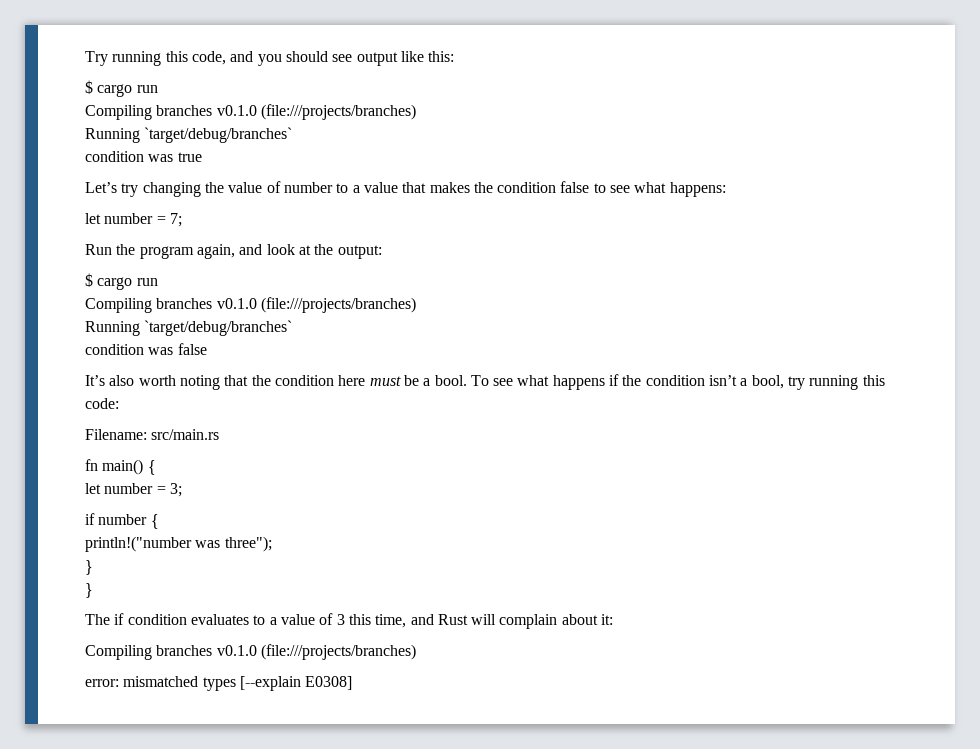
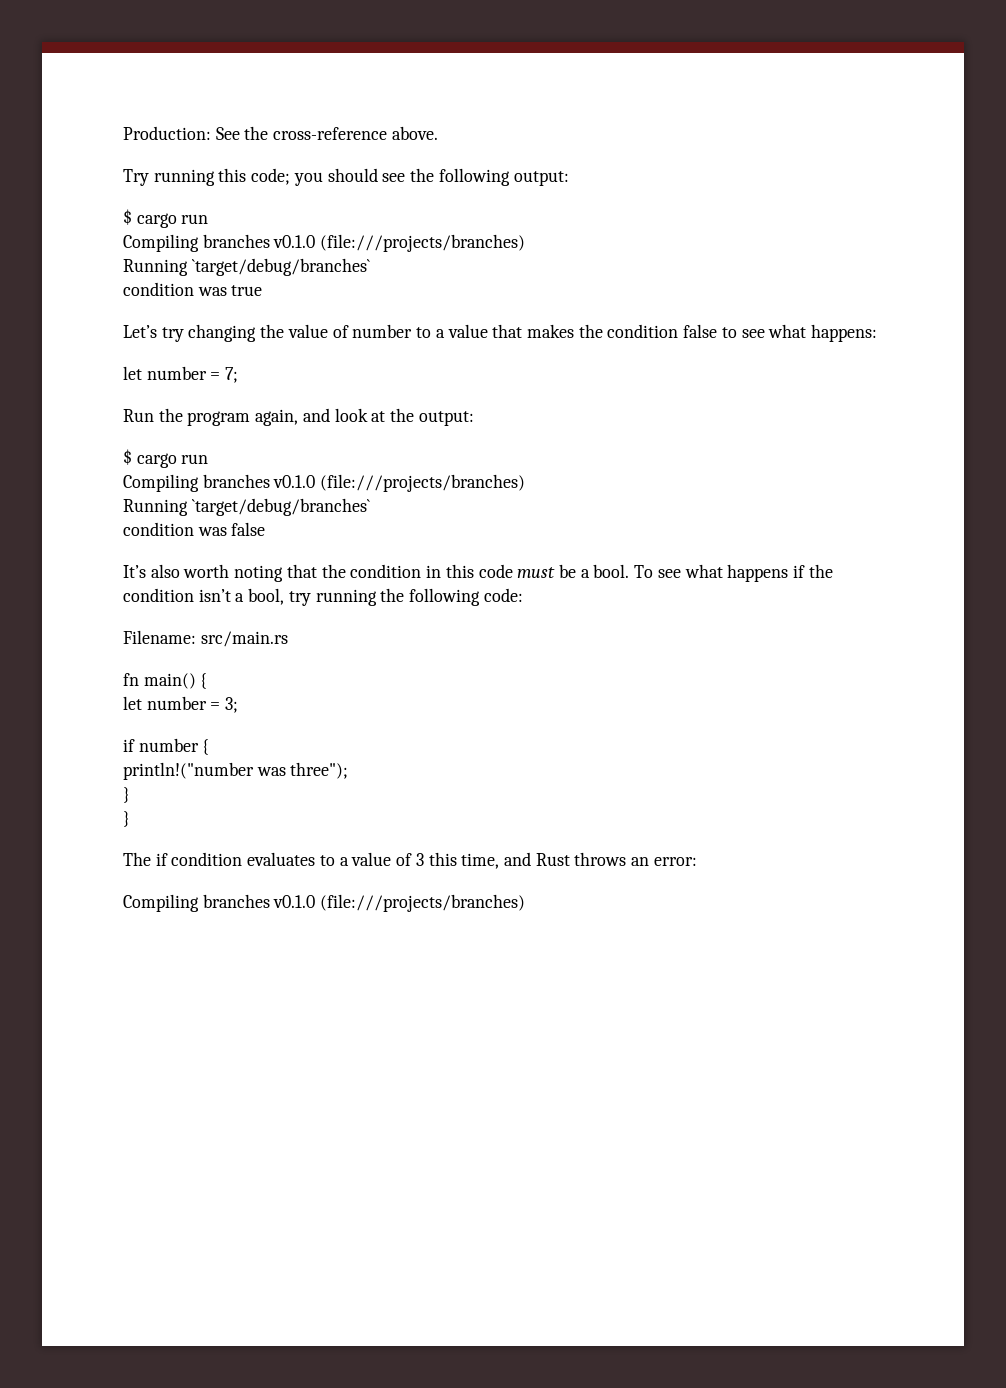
(85, 58) none -> [123,126,438,140] Production: See the cross-reference above. //
[191,51,254,65] code, and -> [251,168,291,185] code;
[356,51,455,66] output like this: -> [410,168,569,186] the following output:
[338,375,366,386] here -> [426,564,513,578] in this code
[862,375,885,386] this -> [380,588,481,606] the following
[471,614,614,629] [85,644,416,660] [85,676,353,691] will complain about it: // Compiling branches v0.1.0 (file:///projects/branches) // error: mismatched types [--explain E0308] -> [574,852,697,866] [123,894,526,912] throws an error: // Compiling branches v0.1.0 (file:///projects/branches)

